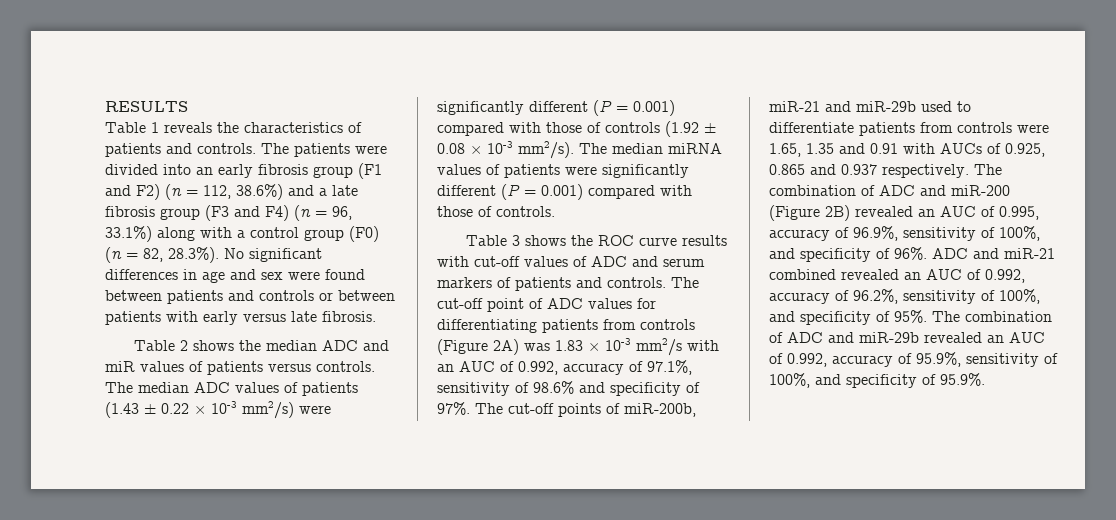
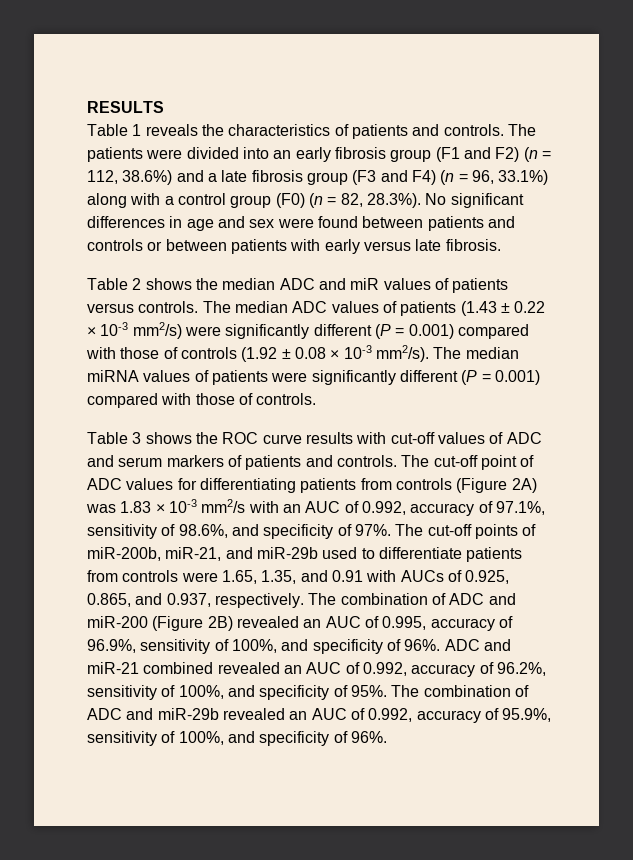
[533,381,574,394] 98.6% -> [178,524,228,538] 98.6%,
[769,101,820,112] miR-21 -> [165,547,222,561] miR-21,
[806,143,834,154] 1.35 -> [261,570,297,584] 1.35,
[769,164,877,175] 0.865 and 0.937 -> [87,593,211,607] 0.865, and 0.937,
[940,373,985,386] 95.9%. -> [350,731,387,743] 96%.

